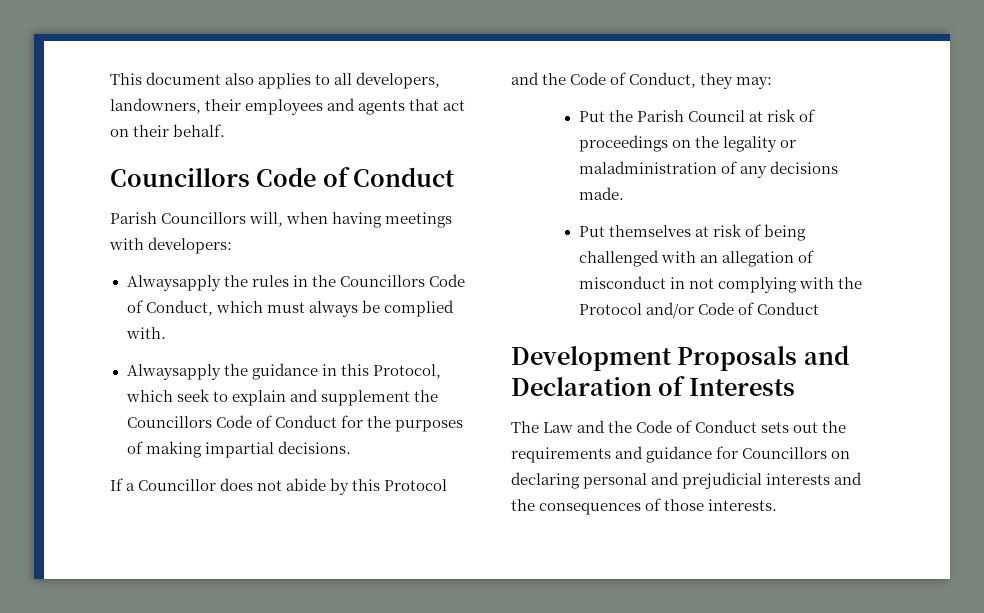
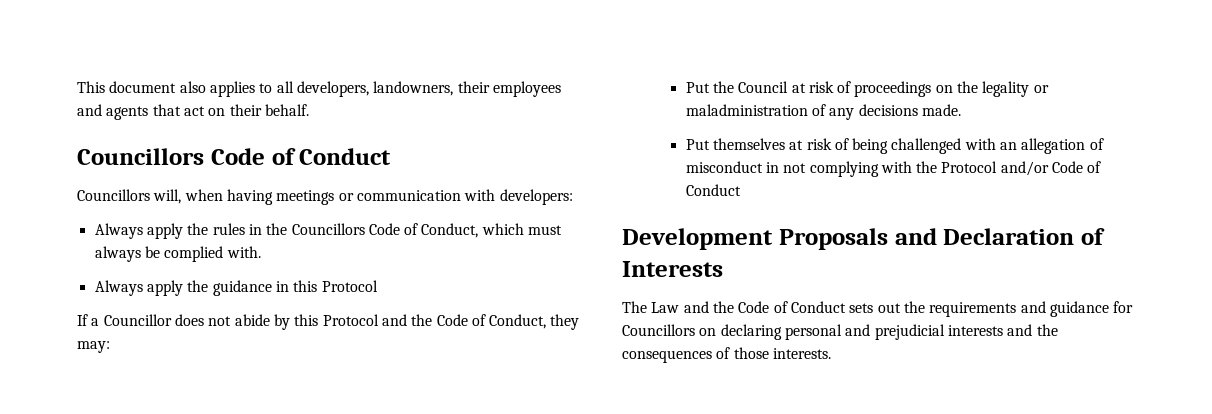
[110,212,157,224] Parish -> (392, 156) none
(453, 220) none -> [338,190,461,201] or communication
[126,275,221,291] Alwaysapply -> [94,223,183,239] Always apply
[126,364,221,380] Alwaysapply -> [94,280,183,296] Always apply
[372,364,441,379] [125,389,438,406] [126,415,463,432] [126,441,351,458] Protocol, which seek to explain and supplement the Councillors Code of Conduct for the purposes of making impartial decisions. -> [321,280,378,292] Protocol
[636,110,684,122] Parish -> (734, 87) none

